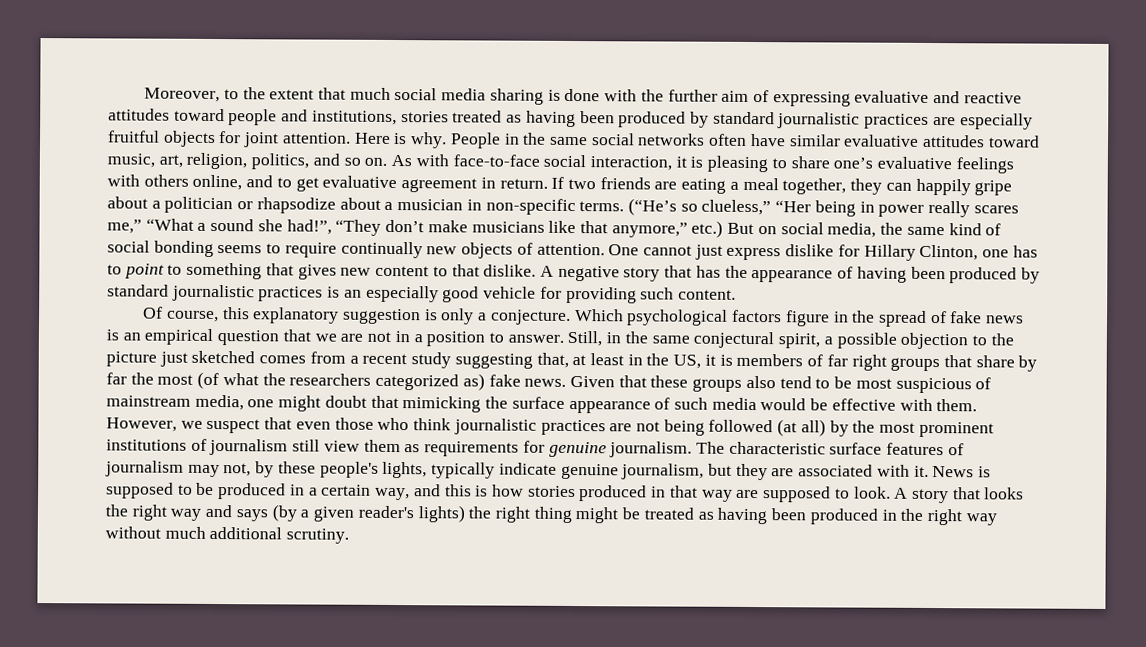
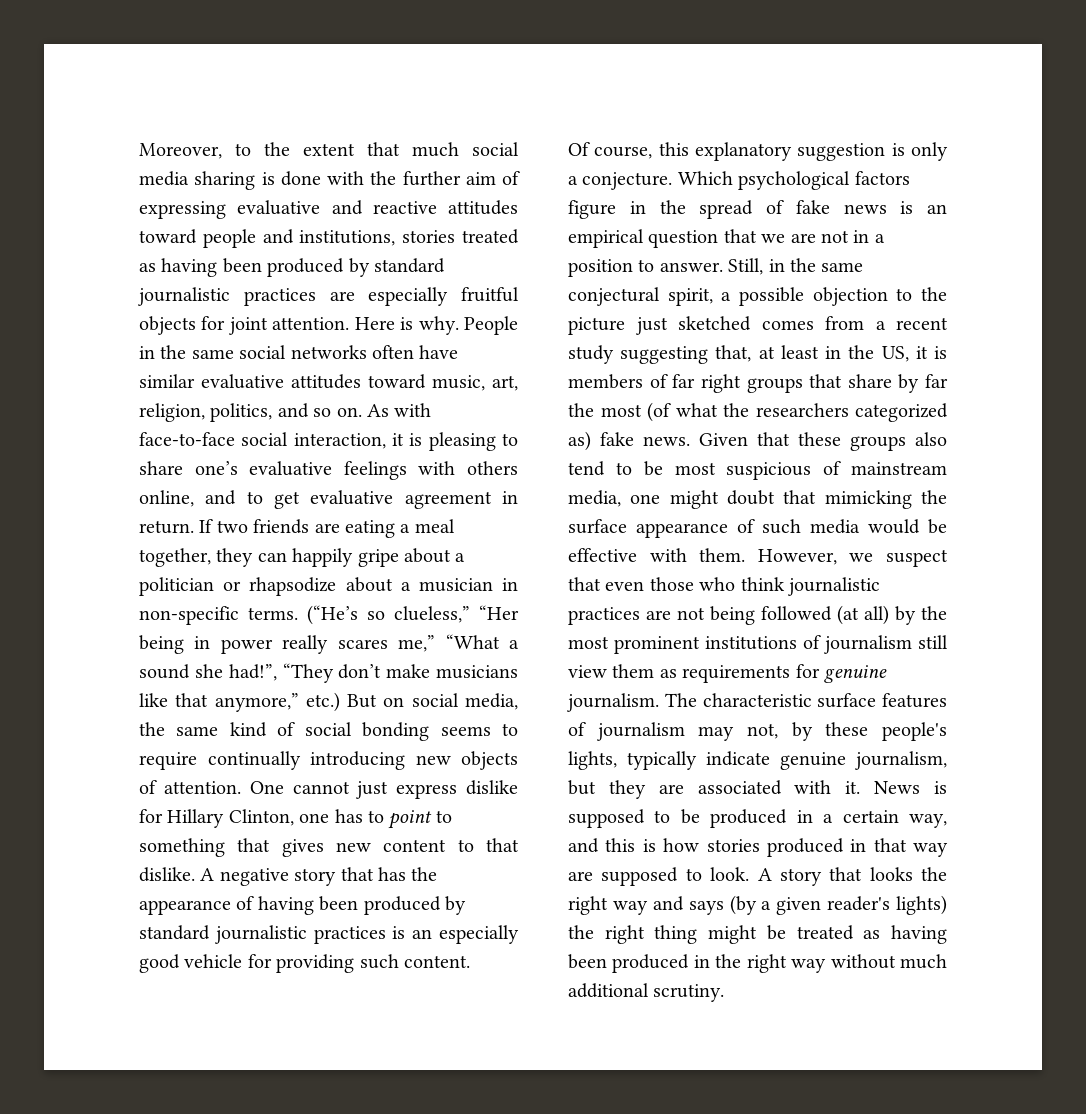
(423, 250) none -> [310,751,405,770] introducing

